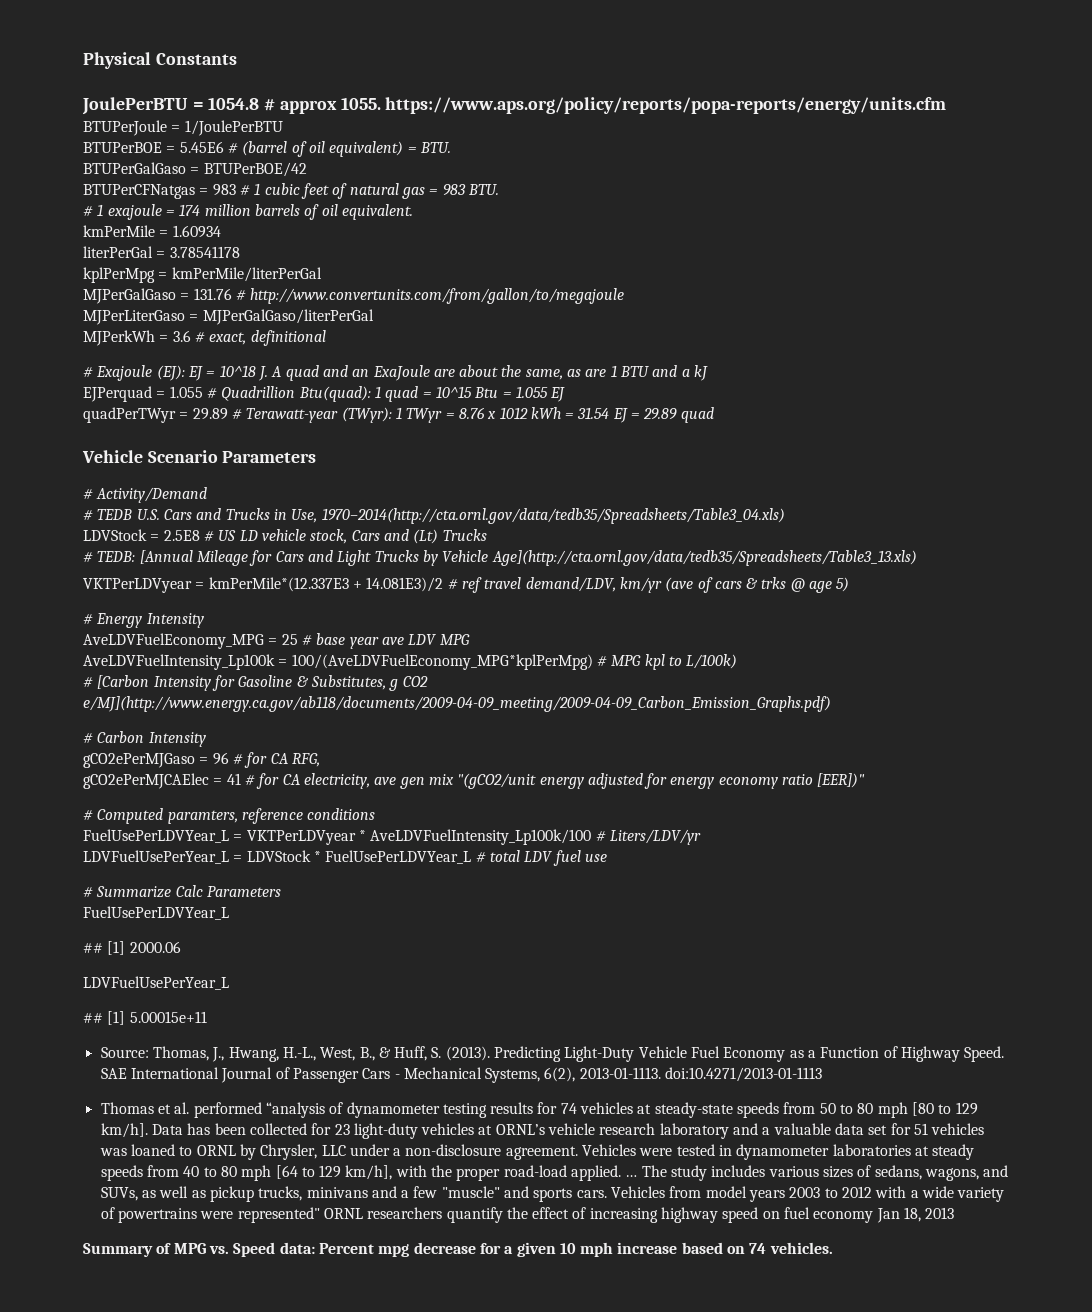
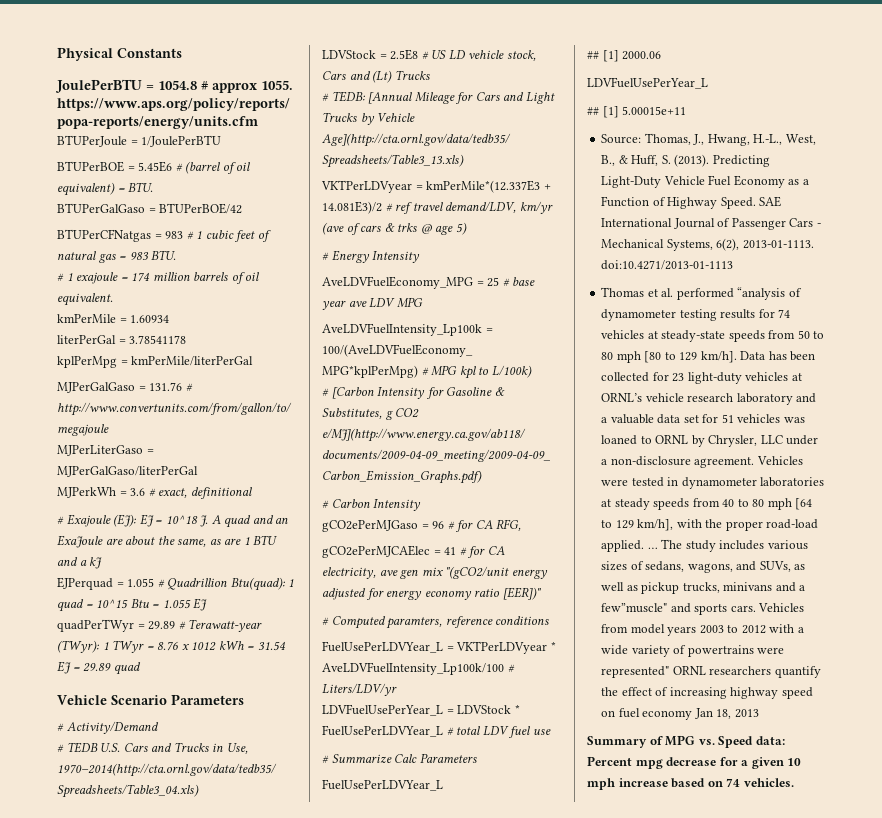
[413,1186,500,1198] few "muscle" -> [601,603,668,613] few”muscle"

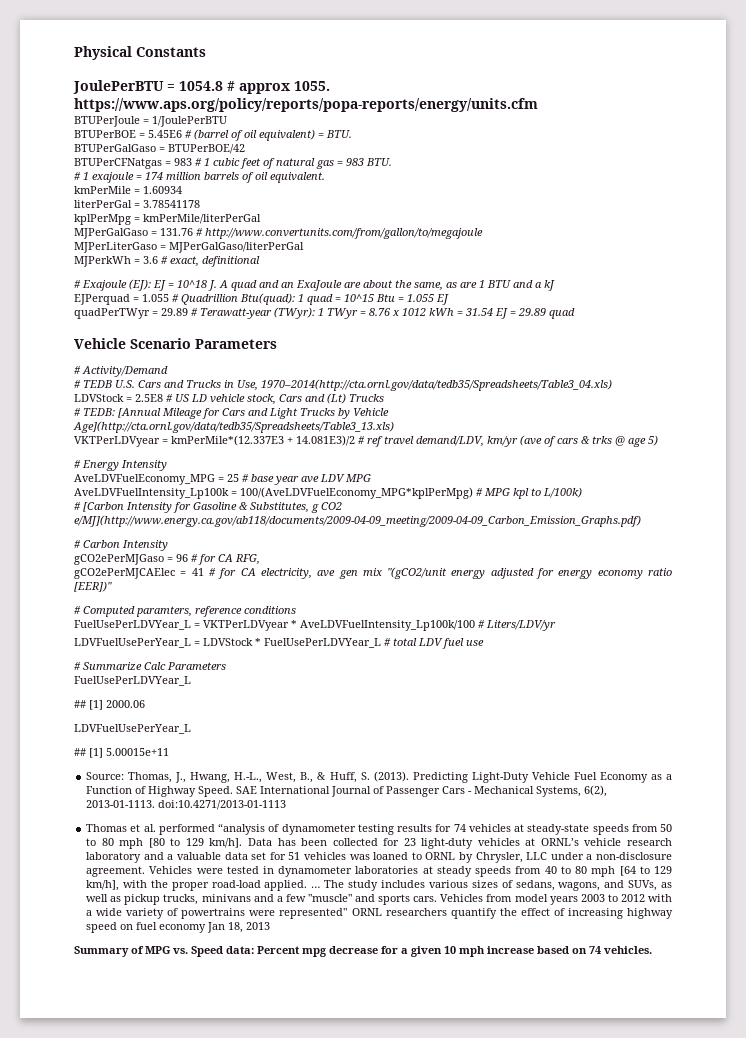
[601,603,668,613] few”muscle" -> [285,894,352,902] few "muscle"

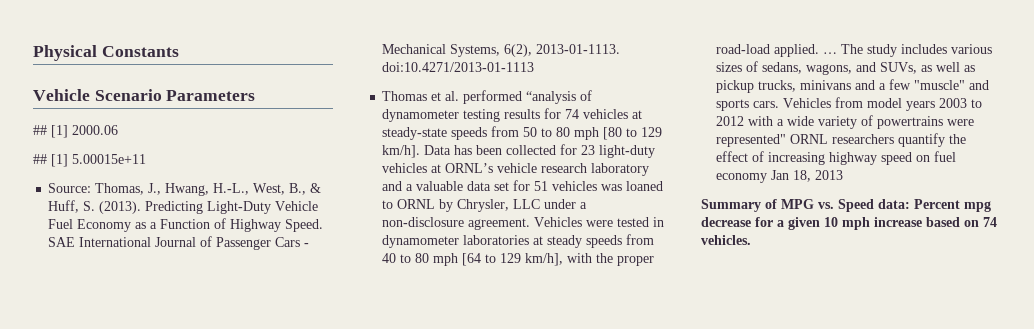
[73,80,330,94] [74,98,538,112] [74,116,227,127] [74,129,352,141] [74,144,245,154] [74,158,392,169] [74,172,325,183] [74,186,182,194] [74,200,200,208] [74,214,261,225] [74,228,483,239] [74,242,304,253] [74,256,260,267] [74,279,555,291] [74,293,449,305] [74,307,575,319] [74,338,277,349] [74,366,168,377] [74,379,612,391] [74,393,384,405] [74,408,389,419] [73,421,394,433] [74,435,658,447] [74,460,167,471] [74,474,371,485] [74,487,582,499] [74,502,342,513] [74,515,641,527] [74,540,168,551] [74,554,260,565] [74,567,672,579] [74,581,112,592] [74,606,296,617] [74,620,556,631] [74,638,484,649] [74,662,226,670] [74,676,191,686] JoulePerBTU = 1054.8 # approx 1055. https://www.aps.org/policy/reports/popa-reports/energy/units.cfm // BTUPerJoule = 1/JoulePerBTU // BTUPerBOE = 5.45E6 # (barrel of oil equivalent) = BTU. // BTUPerGalGaso = BTUPerBOE/42 // BTUPerCFNatgas = 983 # 1 cubic feet of natural gas = 983 BTU. // # 1 exajoule = 174 million barrels of oil equivalent. // kmPerMile = 1.60934 // literPerGal = 3.78541178 // kplPerMpg = kmPerMile/literPerGal // MJPerGalGaso = 131.76 # http://www.convertunits.com/from/gallon/to/megajoule // MJPerLiterGaso = MJPerGalGaso/literPerGal // MJPerkWh = 3.6 # exact, definitional // # Exajoule (EJ): EJ = 10^18 J. A quad and an ExaJoule are about the same, as are 1 BTU and a kJ // EJPerquad = 1.055 # Quadrillion Btu(quad): 1 quad = 10^15 Btu = 1.055 EJ // quadPerTWyr = 29.89 # Terawatt-year (TWyr): 1 TWyr = 8.76 x 1012 kWh = 31.54 EJ = 29.89 quad // Vehicle Scenario Parameters // # Activity/Demand // # TEDB U.S. Cars and Trucks in Use, 1970–2014(http://cta.ornl.gov/data/tedb35/Spreadsheets/Table3_04.xls) // LDVStock = 2.5E8 # US LD vehicle stock, Cars and (Lt) Trucks // # TEDB: [Annual Mileage for Cars and Light Trucks by Vehicle Age](http://cta.ornl.gov/data/tedb35/Spreadsheets/Table3_13.xls) // VKTPerLDVyear = kmPerMile*(12.337E3 + 14.081E3)/2 # ref travel demand/LDV, km/yr (ave of cars & trks @ age 5) // # Energy Intensity // AveLDVFuelEconomy_MPG = 25 # base year ave LDV MPG // AveLDVFuelIntensity_Lp100k = 100/(AveLDVFuelEconomy_MPG*kplPerMpg) # MPG kpl to L/100k) // # [Carbon Intensity for Gasoline & Substitutes, g CO2 e/MJ](http://www.energy.ca.gov/ab118/documents/2009-04-09_meeting/2009-04-09_Carbon_Emission_Graphs.pdf) // # Carbon Intensity // gCO2ePerMJGaso = 96 # for CA RFG, // gCO2ePerMJCAElec = 41 # for CA electricity, ave gen mix "(gCO2/unit energy adjusted for energy economy ratio [EER])" // # Computed paramters, reference conditions // FuelUsePerLDVYear_L = VKTPerLDVyear * AveLDVFuelIntensity_Lp100k/100 # Liters/LDV/yr // LDVFuelUsePerYear_L = LDVStock * FuelUsePerLDVYear_L # total LDV fuel use // # Summarize Calc Parameters // FuelUsePerLDVYear_L -> [33,89,256,101] Vehicle Scenario Parameters
[74,724,191,734] // LDVFuelUsePerYear_L -> (118, 130) none

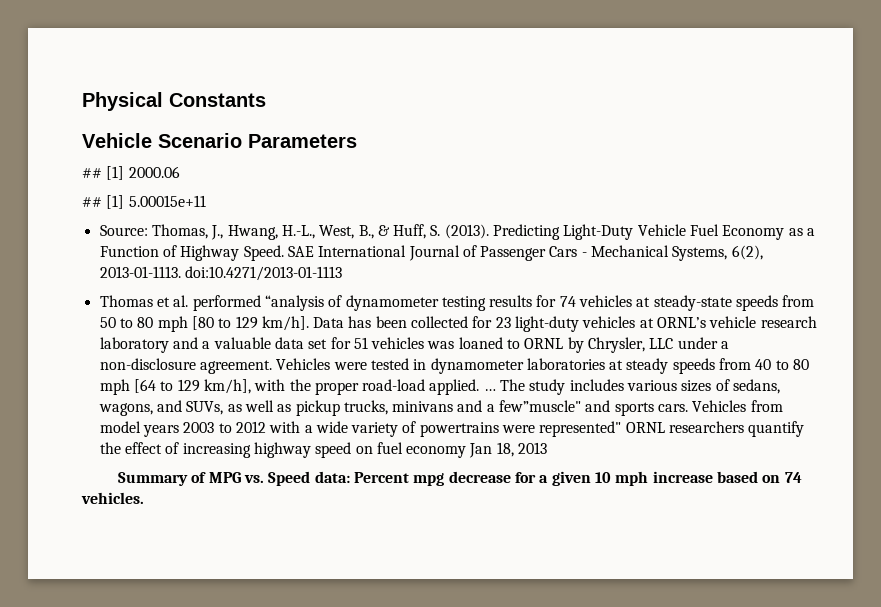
[889,79,966,90] few "muscle" -> [499,400,582,412] few”muscle"

